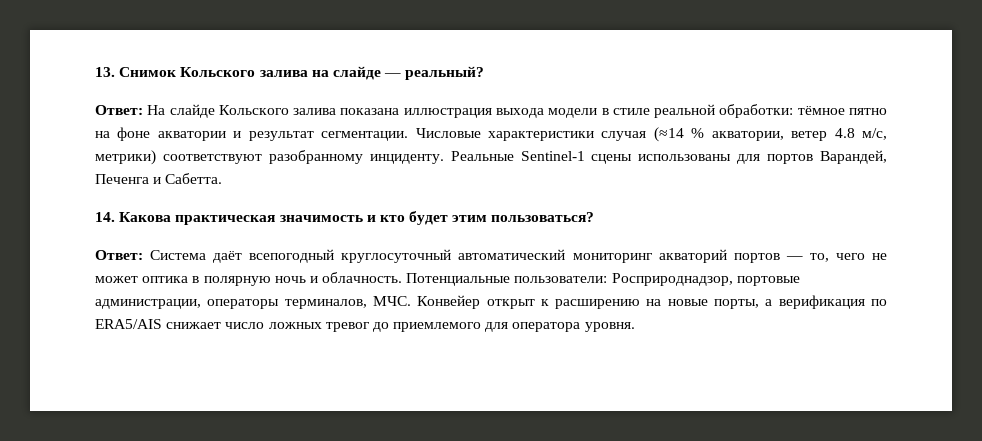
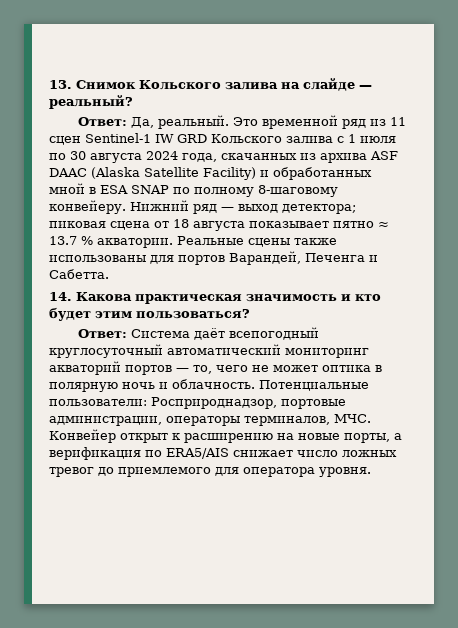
[147,104,888,118] [95,127,888,142] [95,150,633,165] На слайде Кольского залива показана иллюстрация выхода модели в стиле реальной обработки: тёмное пятно на фоне акватории и результат сегментации. Числовые характеристики случая (≈14 % акватории, ветер 4.8 м/с, метрики) соответствуют разобранному инциденту. Реальные Sentinel-1 сцены -> [130,115,406,129] [49,133,396,145] [49,151,398,163] [49,167,372,180] [49,183,338,197] [49,200,356,214] [49,219,389,231] [49,236,337,248] Да, реальный. Это временной ряд из 11 сцен Sentinel-1 IW GRD Кольского залива с 1 июля по 30 августа 2024 года, скачанных из архива ASF DAAC (Alaska Satellite Facility) и обработанных мной в ESA SNAP по полному 8-шаговому конвейеру. Нижний ряд — выход детектора; пиковая сцена от 18 августа показывает пятно ≈ 13.7 % акватории. Реальные сцены также

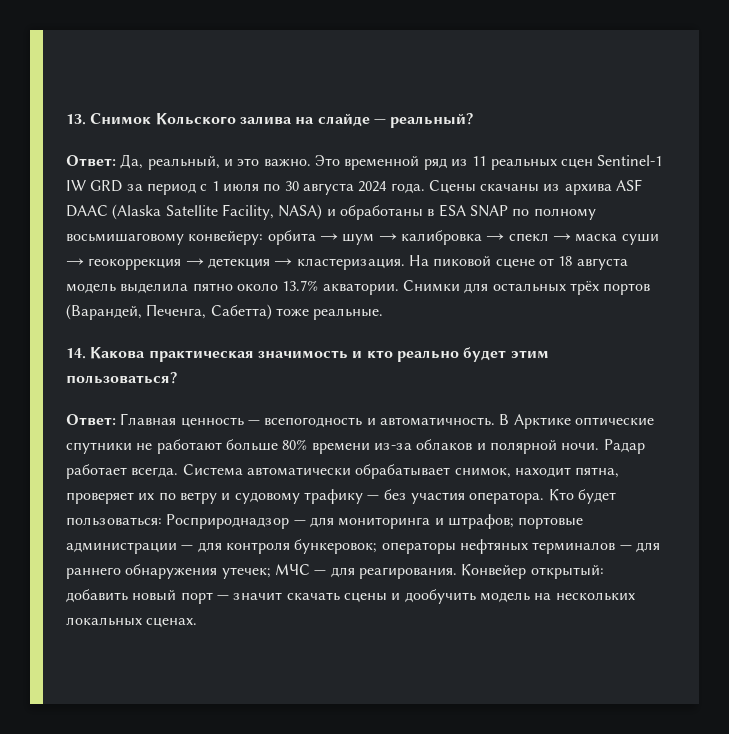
[157,115,229,129] реальный. -> [147,156,311,170] реальный, и это важно.
(406, 121) none -> [490,158,557,170] реальных
[211,134,333,143] Кольского залива -> [126,183,196,195] за период
[182,153,297,162] года, скачанных -> [390,180,540,194] года. Сцены скачаны
[203,167,372,180] [49,183,85,194] Facility) и обработанных мной -> [221,204,423,220] Facility, NASA) и обработаны
[258,185,338,197] [49,200,356,214] [49,219,389,231] [49,236,337,248] [49,251,378,265] [49,269,109,279] 8-шаговому конвейеру. Нижний ряд — выход детектора; пиковая сцена от 18 августа показывает пятно ≈ 13.7 % акватории. Реальные сцены также использованы для портов Варандей, Печенга и Сабетта. -> [66,230,659,245] [66,255,628,270] [66,280,651,295] [66,304,384,320] восьмишаговому конвейеру: орбита → шум → калибровка → спекл → маска суши → геокоррекция → детекция → кластеризация. На пиковой сцене от 18 августа модель выделила пятно около 13.7% акватории. Снимки для остальных трёх портов (Варандей, Печенга, Сабетта) тоже реальные.
(381, 297) none -> [396,350,459,362] реально
[130,327,319,340] [49,344,369,358] [49,361,382,375] [49,379,369,392] [49,397,346,409] [49,414,371,426] [49,429,402,443] [49,447,397,460] [49,467,371,477] Система даёт всепогодный круглосуточный автоматический мониторинг акваторий портов — то, чего не может оптика в полярную ночь и облачность. Потенциальные пользователи: Росприроднадзор, портовые администрации, операторы терминалов, МЧС. Конвейер открыт к расширению на новые порты, а верификация по ERA5/AIS снижает число ложных тревог до приемлемого для оператора уровня. -> [120,413,654,429] [66,439,645,454] [66,464,620,479] [66,489,616,504] [66,514,584,529] [66,539,660,554] [66,564,604,579] [66,589,635,604] [66,617,198,628] Главная ценность — всепогодность и автоматичность. В Арктике оптические спутники не работают больше 80% времени из-за облаков и полярной ночи. Радар работает всегда. Система автоматически обрабатывает снимок, находит пятна, проверяет их по ветру и судовому трафику — без участия оператора. Кто будет пользоваться: Росприроднадзор — для мониторинга и штрафов; портовые администрации — для контроля бункеровок; операторы нефтяных терминалов — для раннего обнаружения утечек; МЧС — для реагирования. Конвейер открытый: добавить новый порт — значит скачать сцены и дообучить модель на нескольких локальных сценах.

